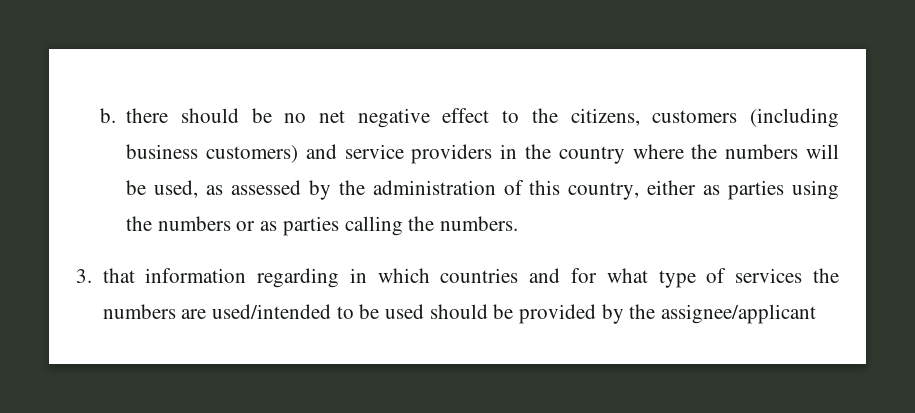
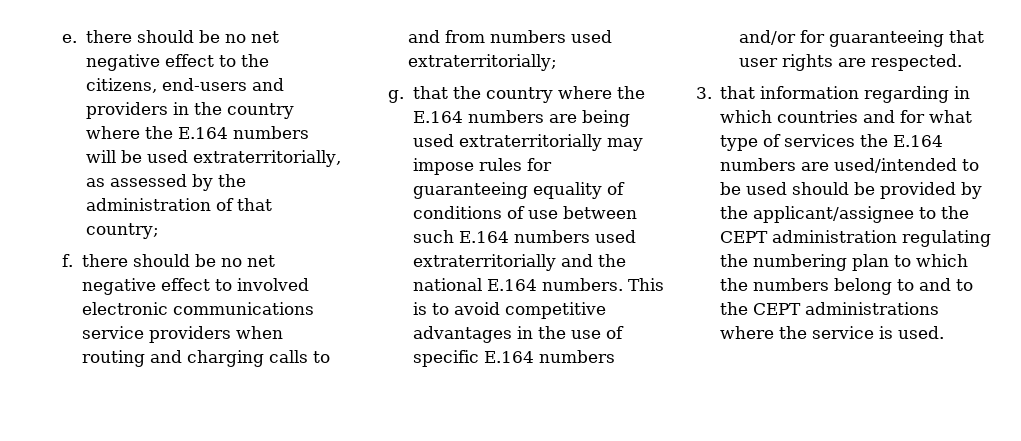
[99,108,116,123] b. -> [62,34,78,43] e.
[652,108,839,128] [126,144,404,163] customers (including business customers) and service -> [161,78,284,91] end-users and
(718, 151) none -> [177,127,228,139] E.164
[154,180,199,198] used, -> [146,150,341,167] used extraterritorially,
[529,180,839,200] [126,216,518,236] this country, either as parties using the numbers or as parties calling the numbers. -> [236,198,272,211] [85,223,159,239] [62,254,275,267] [81,278,309,295] [81,302,314,315] [81,326,283,343] [81,350,330,367] [407,30,612,43] [407,54,557,71] [388,86,645,103] [412,110,630,127] [412,134,643,151] [412,158,552,175] [412,182,625,199] [412,206,637,219] [412,230,636,243] [412,254,626,271] [412,278,664,291] [412,302,606,319] [412,326,624,343] [412,350,615,367] [738,30,984,47] [738,54,962,71] that country; // f. there should be no net negative effect to involved electronic communications service providers when routing and charging calls to and from numbers used extraterritorially; // g. that the country where the E.164 numbers are being used extraterritorially may impose rules for guaranteeing equality of conditions of use between such E.164 numbers used extraterritorially and the national E.164 numbers. This is to avoid competitive advantages in the use of specific E.164 numbers and/or for guaranteeing that user rights are respected.
(839, 275) none -> [893,135,944,147] E.164
[660,304,816,324] assignee/applicant -> [753,206,970,223] [720,230,992,247] [720,254,969,271] [720,278,974,295] [720,302,940,315] [720,326,945,339] applicant/assignee to the CEPT administration regulating the numbering plan to which the numbers belong to and to the CEPT administrations where the service is used.

